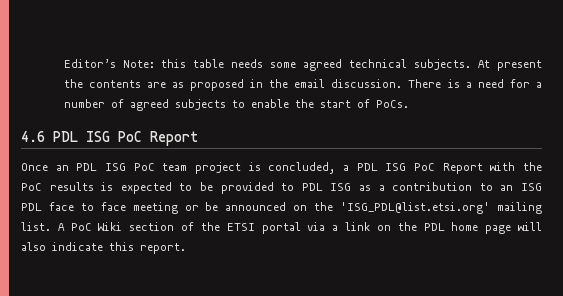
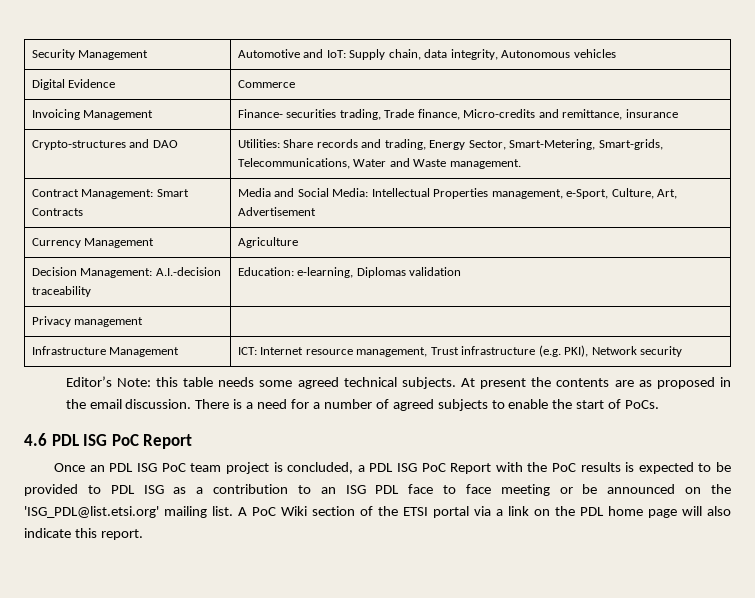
(63, 63) none -> [31,49,149,60] [237,49,616,60] [31,79,116,90] [237,80,295,88] [31,109,154,120] [237,109,678,120] [31,139,178,150] [237,139,663,150] [237,158,521,169] [31,189,189,199] [31,208,83,216] [237,188,678,199] [237,207,316,216] [31,238,155,248] [237,237,298,248] [31,267,221,278] [31,286,91,297] [237,267,462,278] [31,316,144,327] [31,346,180,357] [237,345,683,357] Security Management | Automotive and IoT: Supply chain, data integrity, Autonomous vehicles // Digital Evidence | Commerce // Invoicing Management | Finance- securities trading, Trade finance, Micro-credits and remittance, insurance // Crypto-structures and DAO | Utilities: Share records and trading, Energy Sector, Smart-Metering, Smart-grids, Telecommunications, Water and Waste management. // Contract Management: Smart Contracts | Media and Social Media: Intellectual Properties management, e-Sport, Culture, Art, Advertisement // Currency Management | Agriculture // Decision Management: A.I.-decision traceability | Education: e-learning, Diplomas validation // Privacy management | // Infrastructure Management | ICT: Internet resource management, Trust infrastructure (e.g. PKI), Network security //

